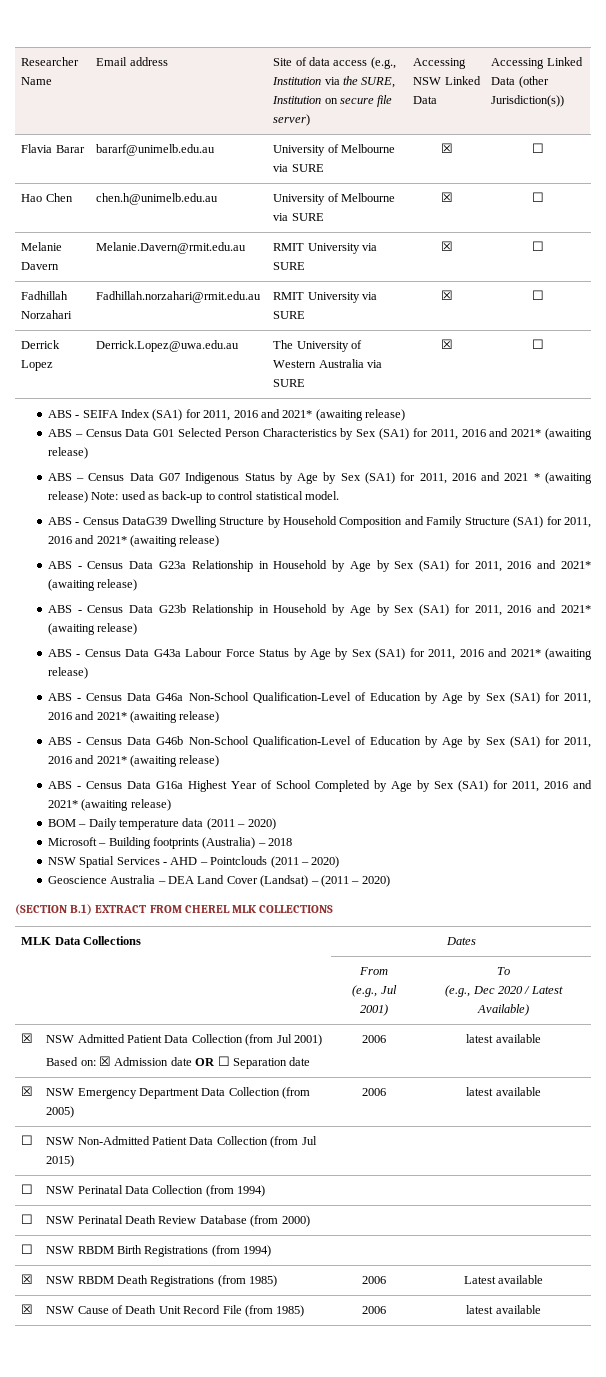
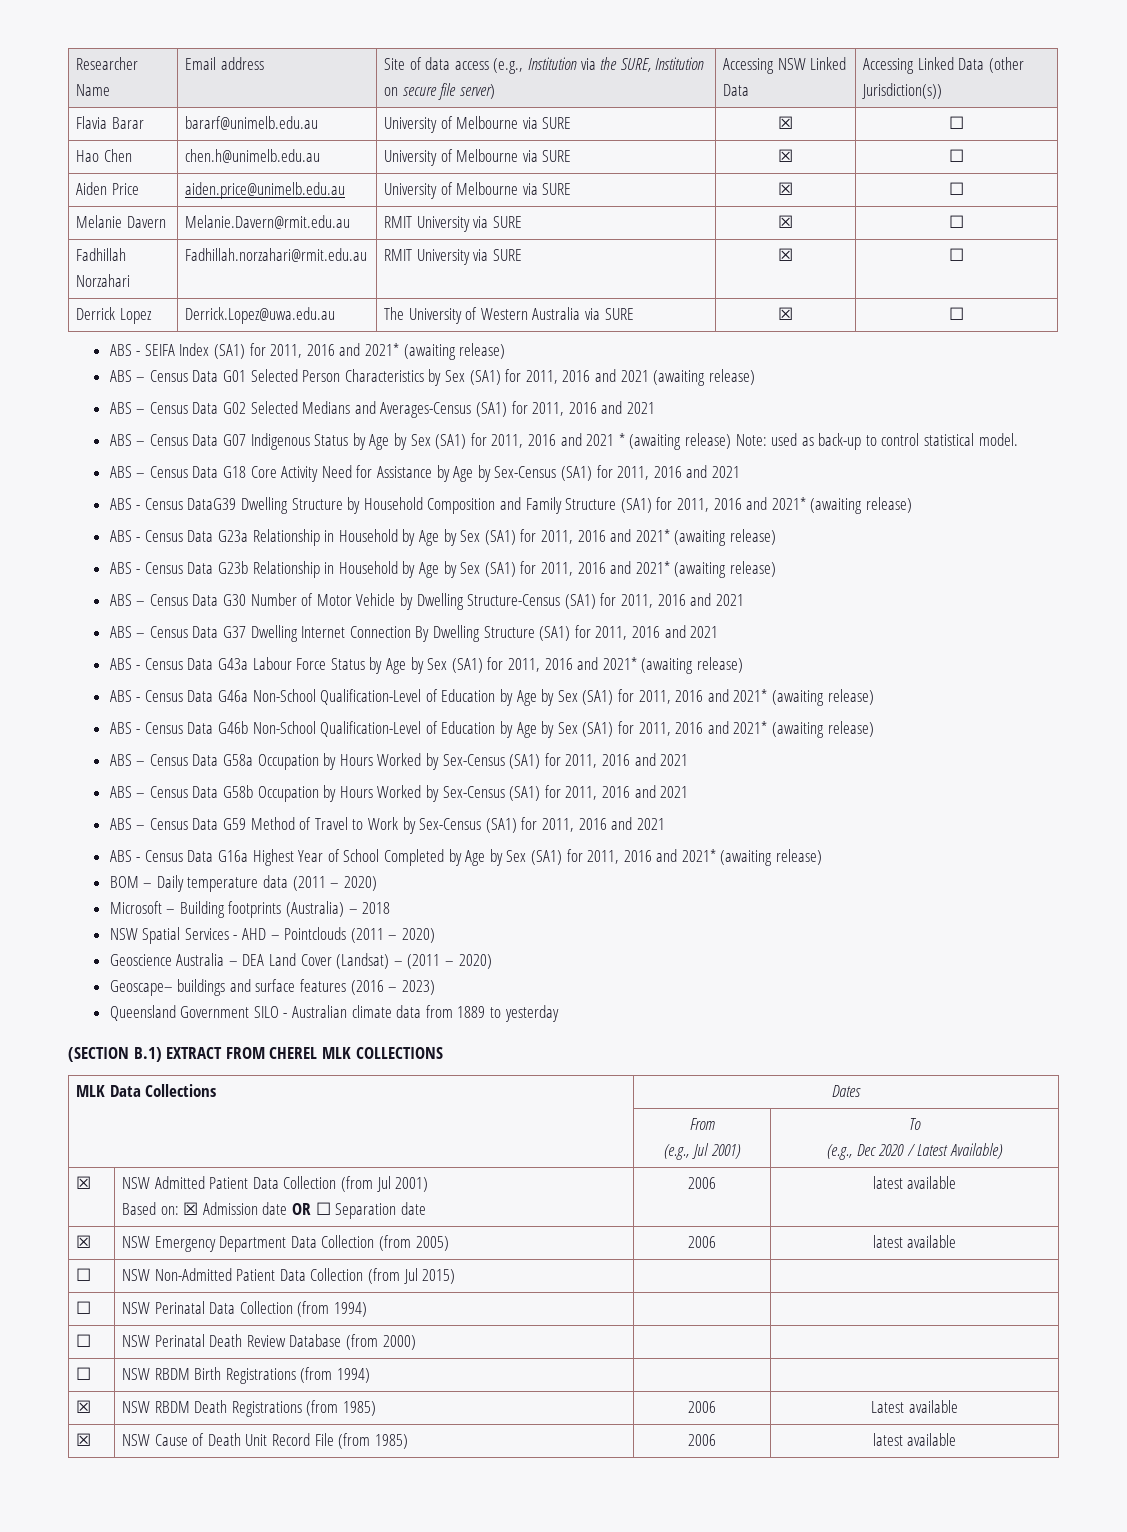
(544, 197) none -> [76,182,139,195] [185,182,346,199] [384,182,572,199] [778,182,793,195] [949,182,964,195] // Aiden Price | aiden.price@unimelb.edu.au | University of Melbourne via SURE | ☒ | ☐
[511,428,592,440] [47,447,88,459] 2021* (awaiting release) -> [620,369,755,386] [109,401,655,418] 2021 (awaiting release) // ABS – Census Data G02 Selected Medians and Averages-Census (SA1) for 2011, 2016 and 2021
(339, 495) none -> [109,465,740,482] // ABS – Census Data G18 Core Activity Need for Assistance by Age by Sex-Census (SA1) for 2011, 2016 and 2021
(138, 629) none -> [109,593,744,610] [109,625,719,642] // ABS – Census Data G30 Number of Motor Vehicle by Dwelling Structure-Census (SA1) for 2011, 2016 and 2021 // ABS – Census Data G37 Dwelling Internet Connection By Dwelling Structure (SA1) for 2011, 2016 and 2021
(220, 761) none -> [109,753,689,770] [109,785,689,802] [109,817,665,834] // ABS – Census Data G58a Occupation by Hours Worked by Sex-Census (SA1) for 2011, 2016 and 2021 // ABS – Census Data G58b Occupation by Hours Worked by Sex-Census (SA1) for 2011, 2016 and 2021 // ABS – Census Data G59 Method of Travel to Work by Sex-Census (SA1) for 2011, 2016 and 2021
(390, 881) none -> [109,979,435,996] [109,1005,559,1022] // Geoscape– buildings and surface features (2016 – 2023) // Queensland Government SILO - Australian climate data from 1889 to yesterday

